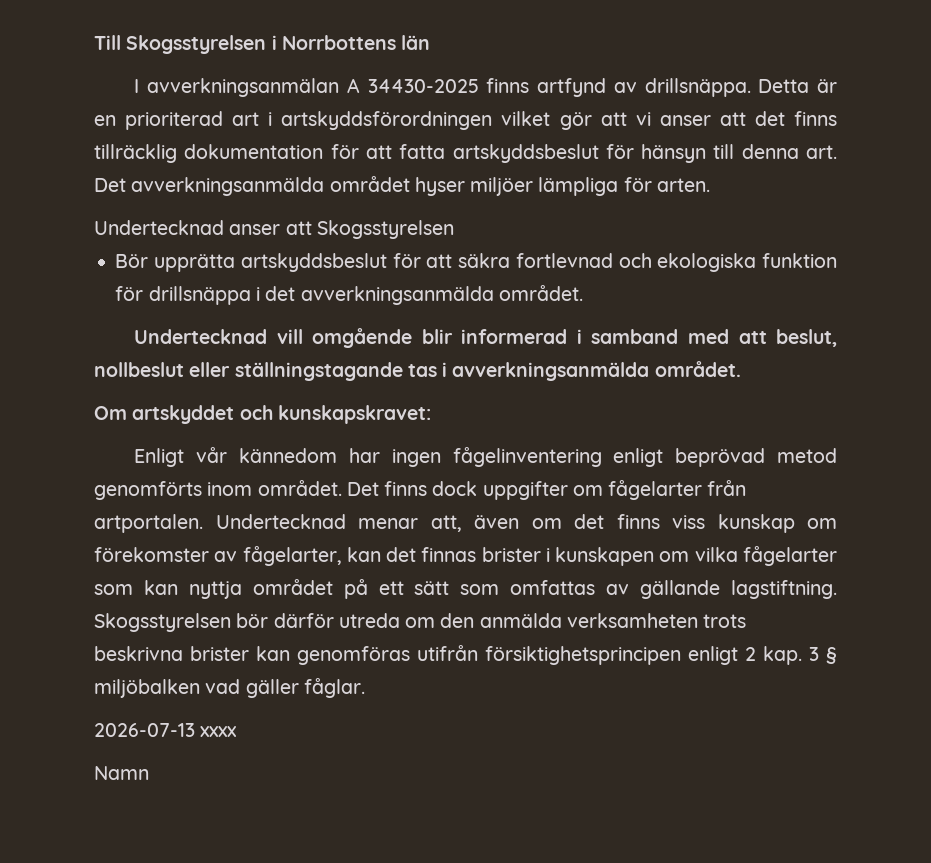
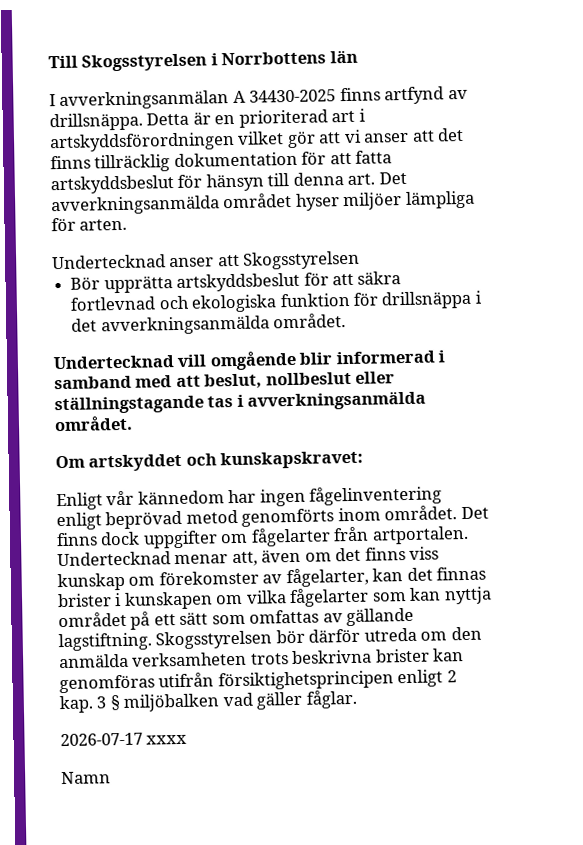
[94,723,195,737] 2026-07-13 -> [60,732,143,747] 2026-07-17

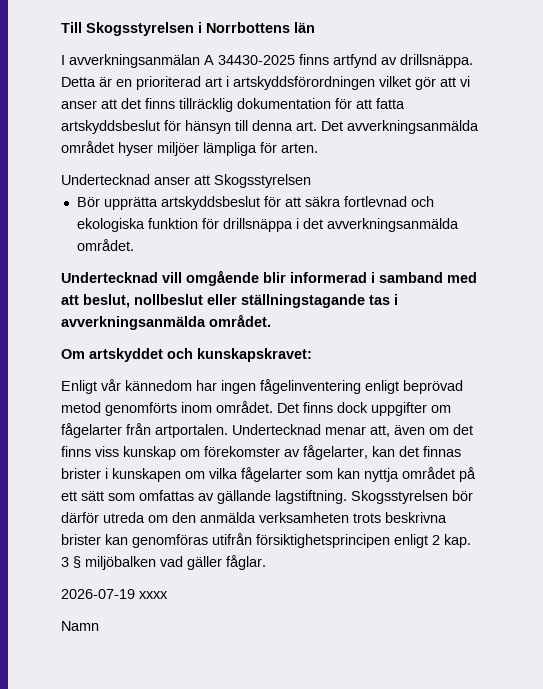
[60,732,143,747] 2026-07-17 -> [61,589,135,599] 2026-07-19

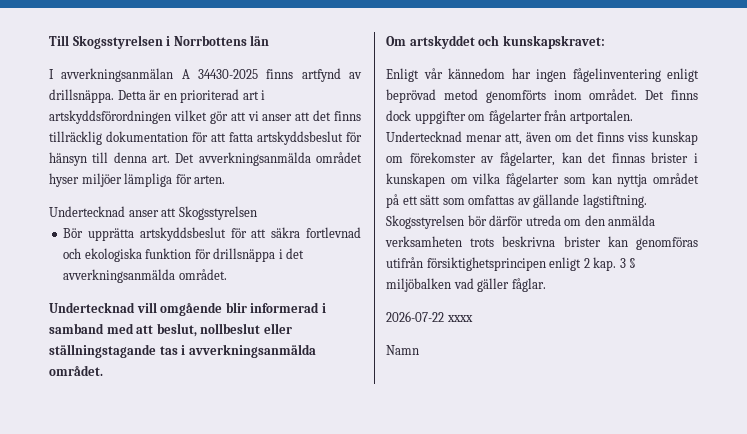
[61,589,135,599] 2026-07-19 -> [386,311,444,322] 2026-07-22

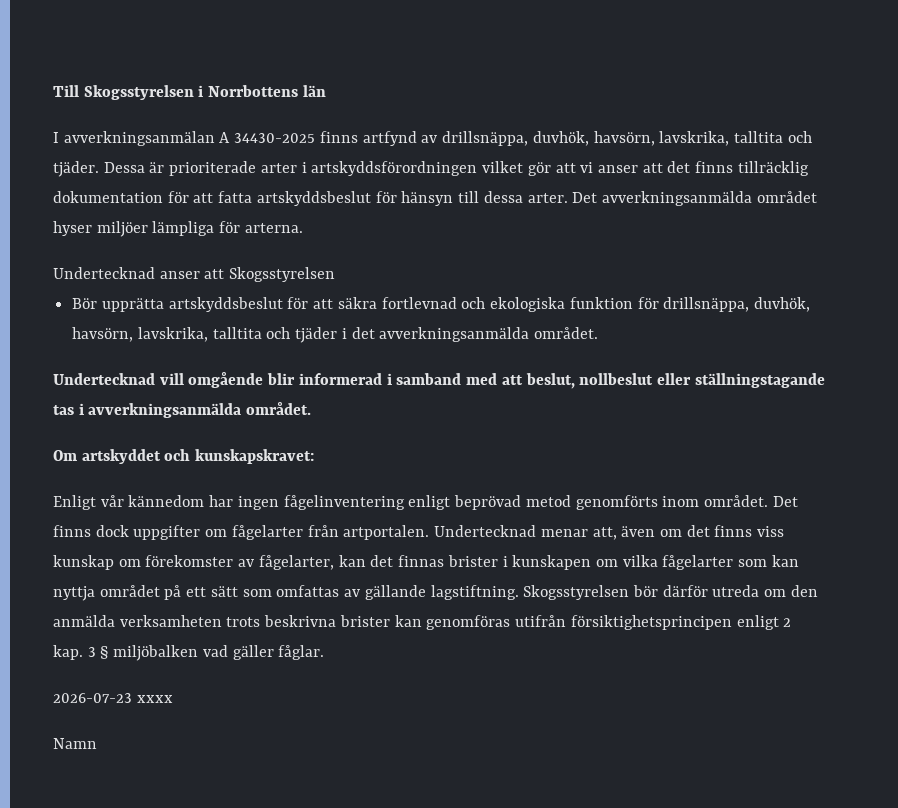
[49,89,259,103] drillsnäppa. Detta är en prioriterad art -> [442,131,812,146] [53,161,297,177] drillsnäppa, duvhök, havsörn, lavskrika, talltita och tjäder. Dessa är prioriterade arter
[113,152,170,163] denna art. -> [483,191,568,203] dessa arter.
[194,175,226,184] arten. -> [244,223,303,233] arterna.
[213,248,276,262] drillsnäppa -> [663,297,810,312] [72,327,338,343] drillsnäppa, duvhök, havsörn, lavskrika, talltita och tjäder
[386,311,444,322] 2026-07-22 -> [53,693,132,703] 2026-07-23

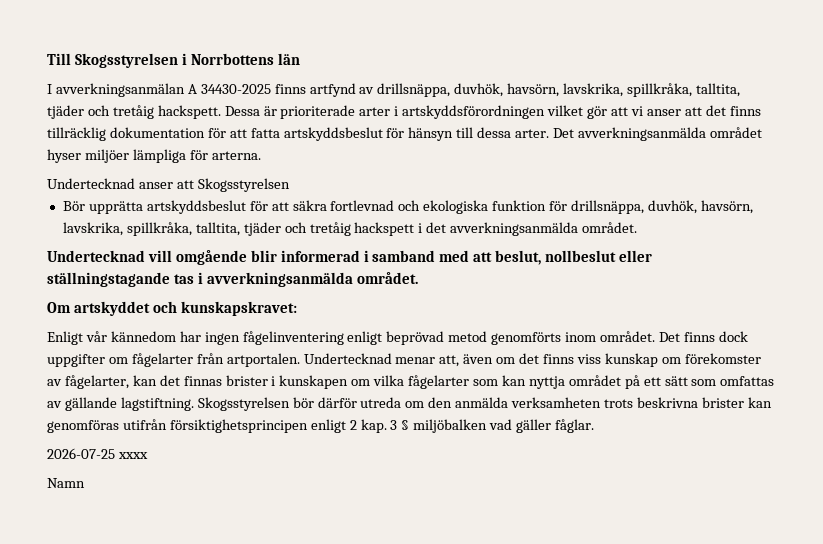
[733,131,812,143] [53,161,99,177] talltita och tjäder. -> [627,83,740,97] [47,105,221,119] spillkråka, talltita, tjäder och tretåig hackspett.
[212,327,338,343] talltita och tjäder -> [126,222,415,236] spillkråka, talltita, tjäder och tretåig hackspett
[53,693,132,703] 2026-07-23 -> [47,448,115,459] 2026-07-25

